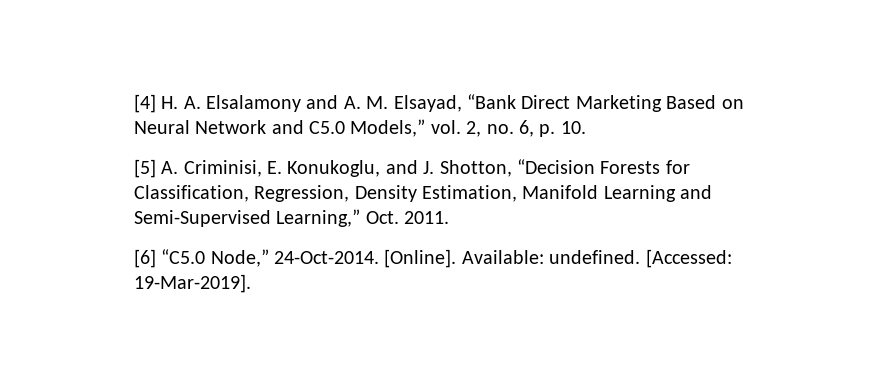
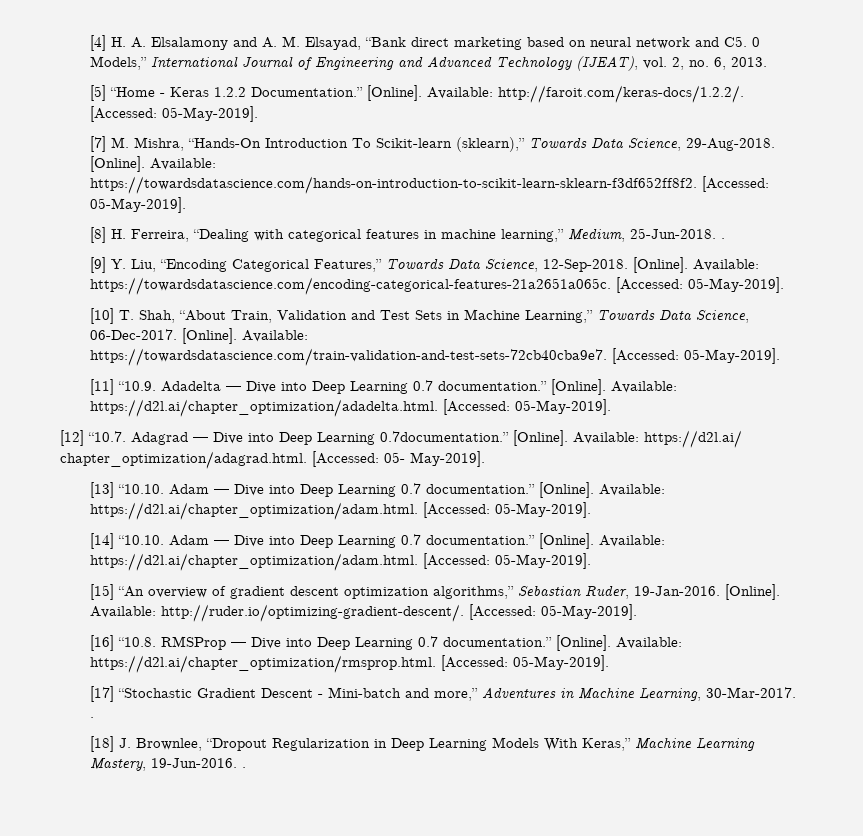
[521,95,744,112] [133,119,426,137] Direct Marketing Based on Neural Network and C5.0 Models,” -> [410,36,760,50] [89,56,638,71] direct marketing based on neural network and C5. 0 Models,” International Journal of Engineering and Advanced Technology (IJEAT),
[539,121,586,137] p. 10. -> [730,57,767,67] 2013.
[161,159,690,177] [133,185,713,202] [133,209,449,227] [133,249,732,268] [133,274,251,293] A. Criminisi, E. Konukoglu, and J. Shotton, “Decision Forests for Classification, Regression, Density Estimation, Manifold Learning and Semi-Supervised Learning,” Oct. 2011. // [6] “C5.0 Node,” 24-Oct-2014. [Online]. Available: undefined. [Accessed: 19-Mar-2019]. -> [109,85,744,103] [89,106,258,122] [89,136,775,152] [89,156,216,172] [89,176,769,194] [89,197,186,213] [89,227,725,243] [89,257,759,273] [89,277,784,295] [89,308,749,324] [89,328,308,344] [89,348,780,366] [89,379,677,395] [89,399,611,417] [60,430,742,448] [60,451,485,469] [89,482,665,498] [89,502,591,520] [89,533,665,549] [89,553,591,571] [89,584,780,600] [89,604,637,622] [89,635,682,651] [89,655,609,673] [89,686,796,702] [89,717,94,718] [89,736,755,752] [89,758,246,771] “Home - Keras 1.2.2 Documentation.” [Online]. Available: http://faroit.com/keras-docs/1.2.2/. [Accessed: 05-May-2019]. // [7] M. Mishra, “Hands-On Introduction To Scikit-learn (sklearn),” Towards Data Science, 29-Aug-2018. [Online]. Available: https://towardsdatascience.com/hands-on-introduction-to-scikit-learn-sklearn-f3df652ff8f2. [Accessed: 05-May-2019]. // [8] H. Ferreira, “Dealing with categorical features in machine learning,” Medium, 25-Jun-2018. . // [9] Y. Liu, “Encoding Categorical Features,” Towards Data Science, 12-Sep-2018. [Online]. Available: https://towardsdatascience.com/encoding-categorical-features-21a2651a065c. [Accessed: 05-May-2019]. // [10] T. Shah, “About Train, Validation and Test Sets in Machine Learning,” Towards Data Science, 06-Dec-2017. [Online]. Available: https://towardsdatascience.com/train-validation-and-test-sets-72cb40cba9e7. [Accessed: 05-May-2019]. // [11] “10.9. Adadelta — Dive into Deep Learning 0.7 documentation.” [Online]. Available: https://d2l.ai/chapter_optimization/adadelta.html. [Accessed: 05-May-2019]. // [12] “10.7. Adagrad — Dive into Deep Learning 0.7documentation.” [Online]. Available: https://d2l.ai/ chapter_optimization/adagrad.html. [Accessed: 05- May-2019]. // [13] “10.10. Adam — Dive into Deep Learning 0.7 documentation.” [Online]. Available: https://d2l.ai/chapter_optimization/adam.html. [Accessed: 05-May-2019]. // [14] “10.10. Adam — Dive into Deep Learning 0.7 documentation.” [Online]. Available: https://d2l.ai/chapter_optimization/adam.html. [Accessed: 05-May-2019]. // [15] “An overview of gradient descent optimization algorithms,” Sebastian Ruder, 19-Jan-2016. [Online]. Available: http://ruder.io/optimizing-gradient-descent/. [Accessed: 05-May-2019]. // [16] “10.8. RMSProp — Dive into Deep Learning 0.7 documentation.” [Online]. Available: https://d2l.ai/chapter_optimization/rmsprop.html. [Accessed: 05-May-2019]. // [17] “Stochastic Gradient Descent - Mini-batch and more,” Adventures in Machine Learning, 30-Mar-2017. . // [18] J. Brownlee, “Dropout Regularization in Deep Learning Models With Keras,” Machine Learning Mastery, 19-Jun-2016. .

